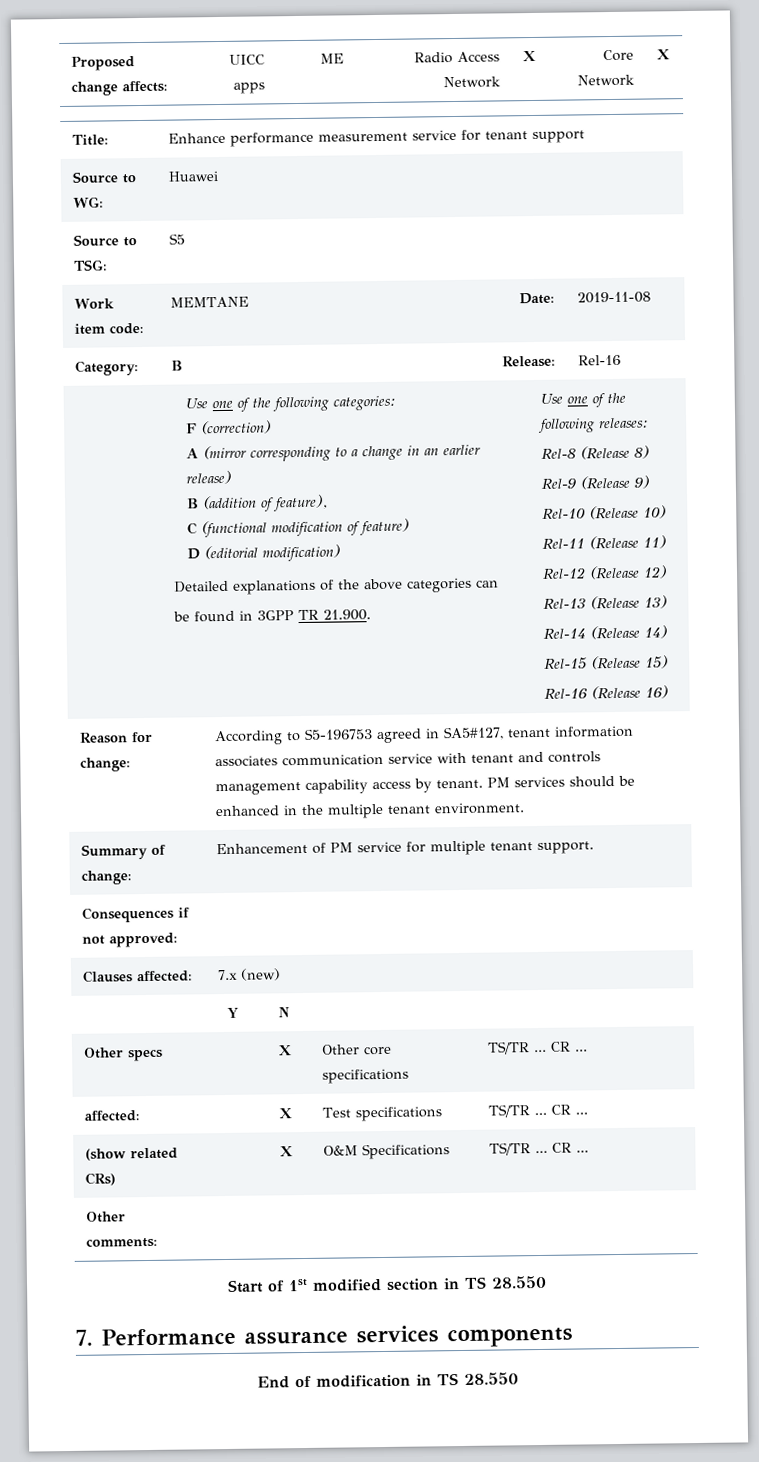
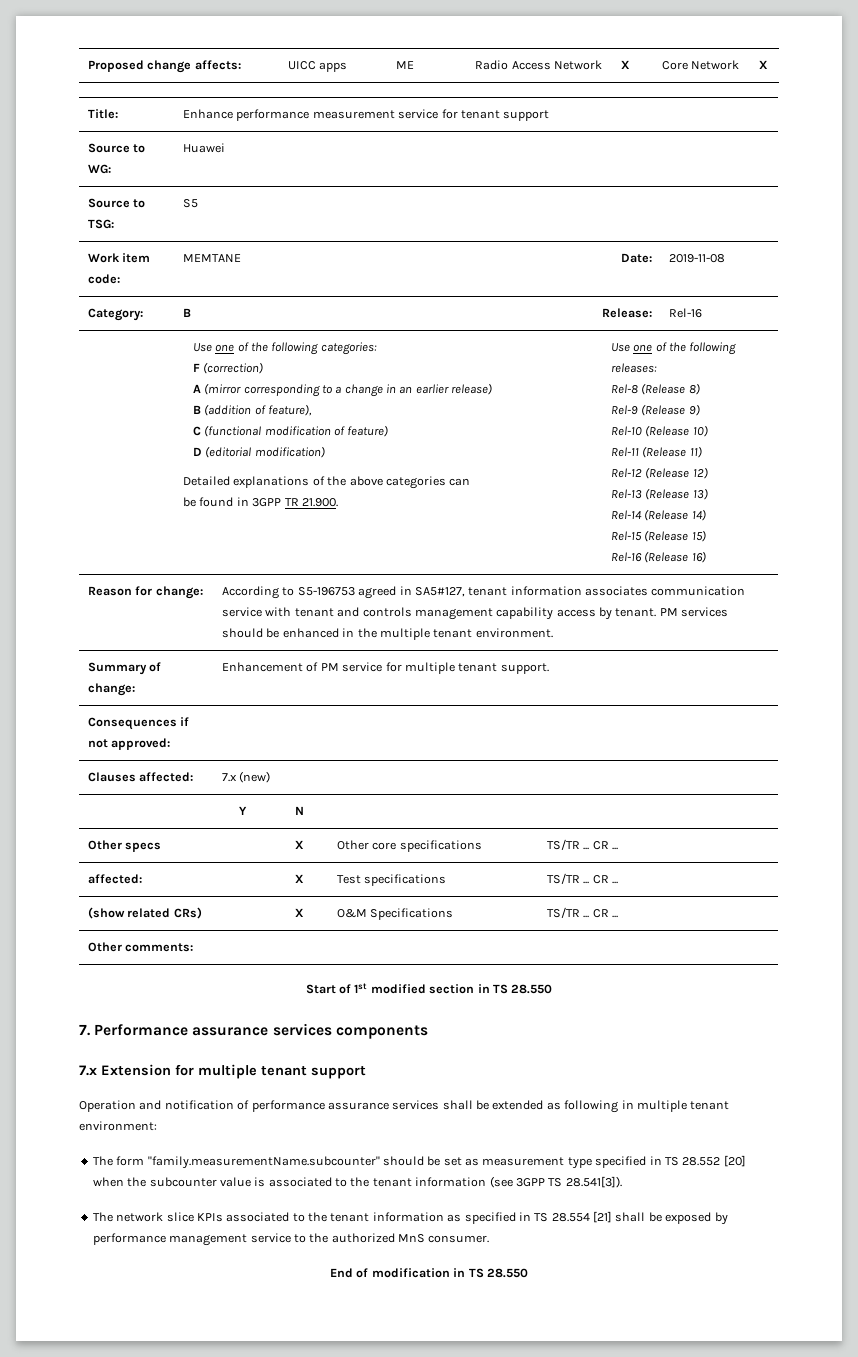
(573, 1337) none -> [79,1064,366,1079] [79,1100,730,1113] [79,1121,157,1131] [92,1155,746,1169] [92,1176,622,1188] [92,1211,728,1225] [92,1233,490,1246] // 7.x Extension for multiple tenant support // Operation and notification of performance assurance services shall be extended as following in multiple tenant environment: // The form "family.measurementName.subcounter" should be set as measurement type specified in TS 28.552 [20] when the subcounter value is associated to the tenant information (see 3GPP TS 28.541[3]). // The network slice KPIs associated to the tenant information as specified in TS 28.554 [21] shall be exposed by performance management service to the authorized MnS consumer.

